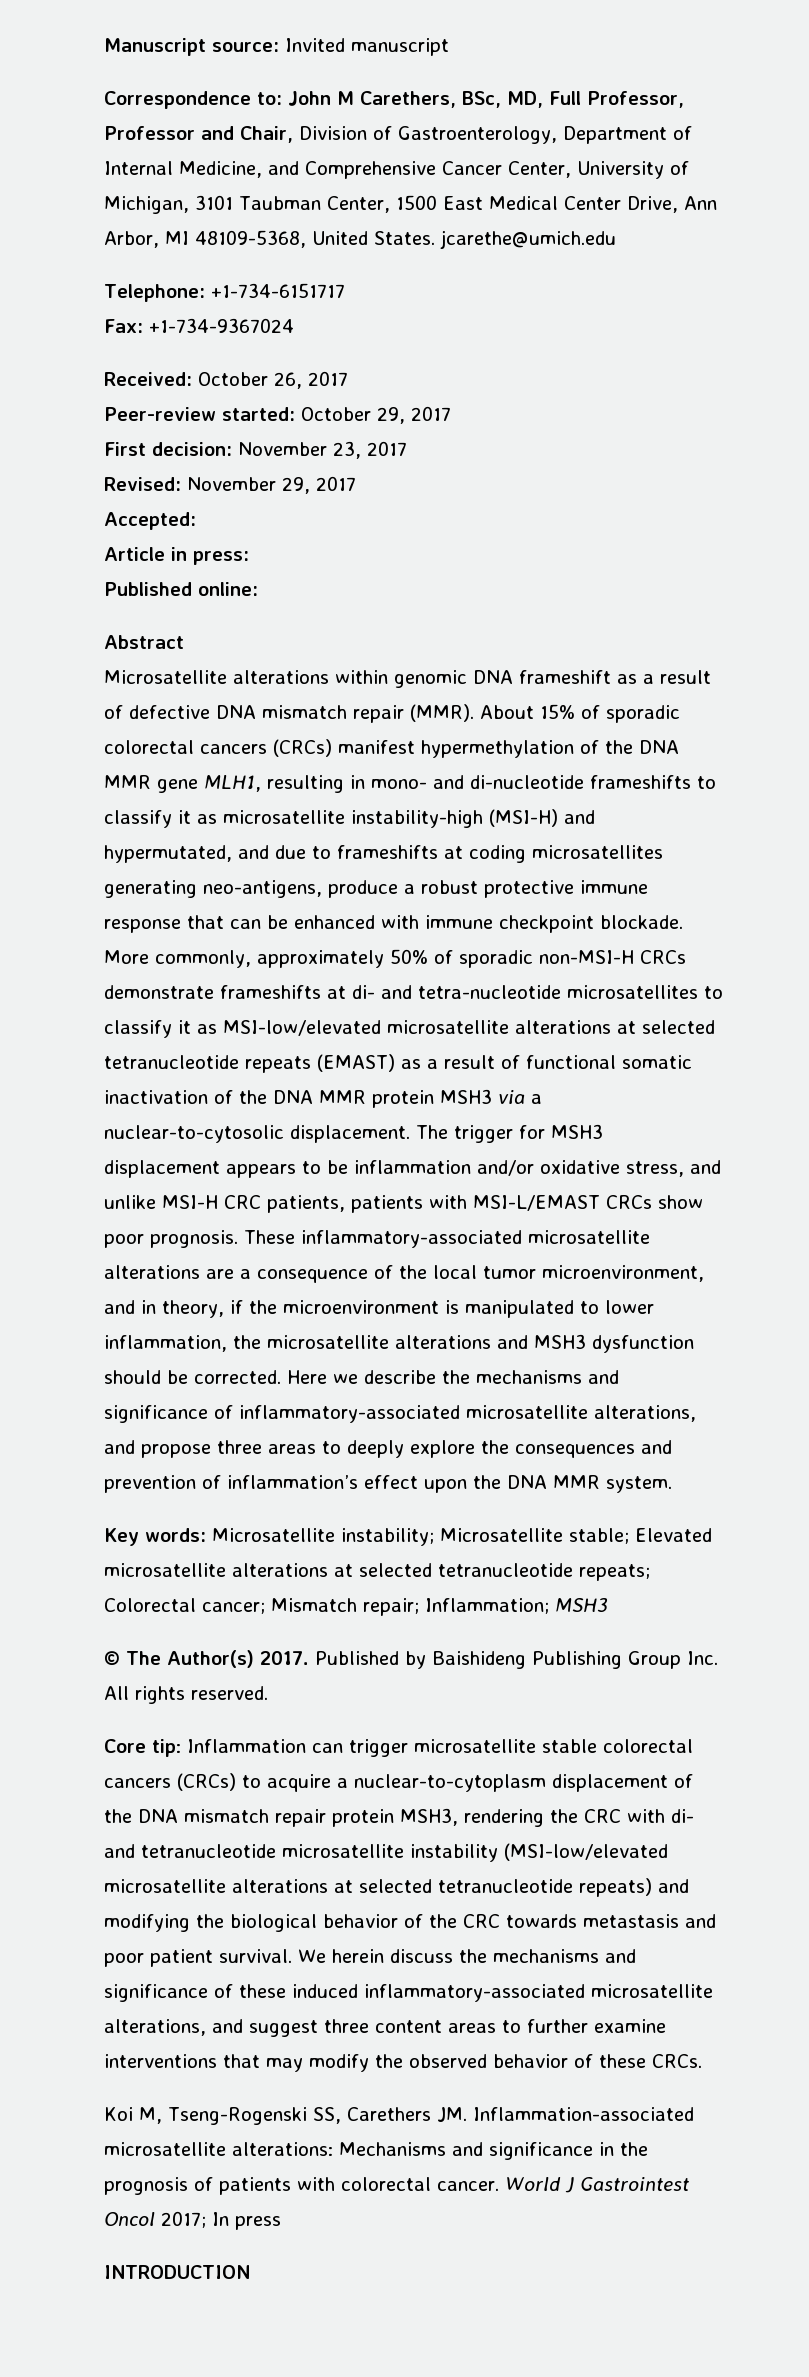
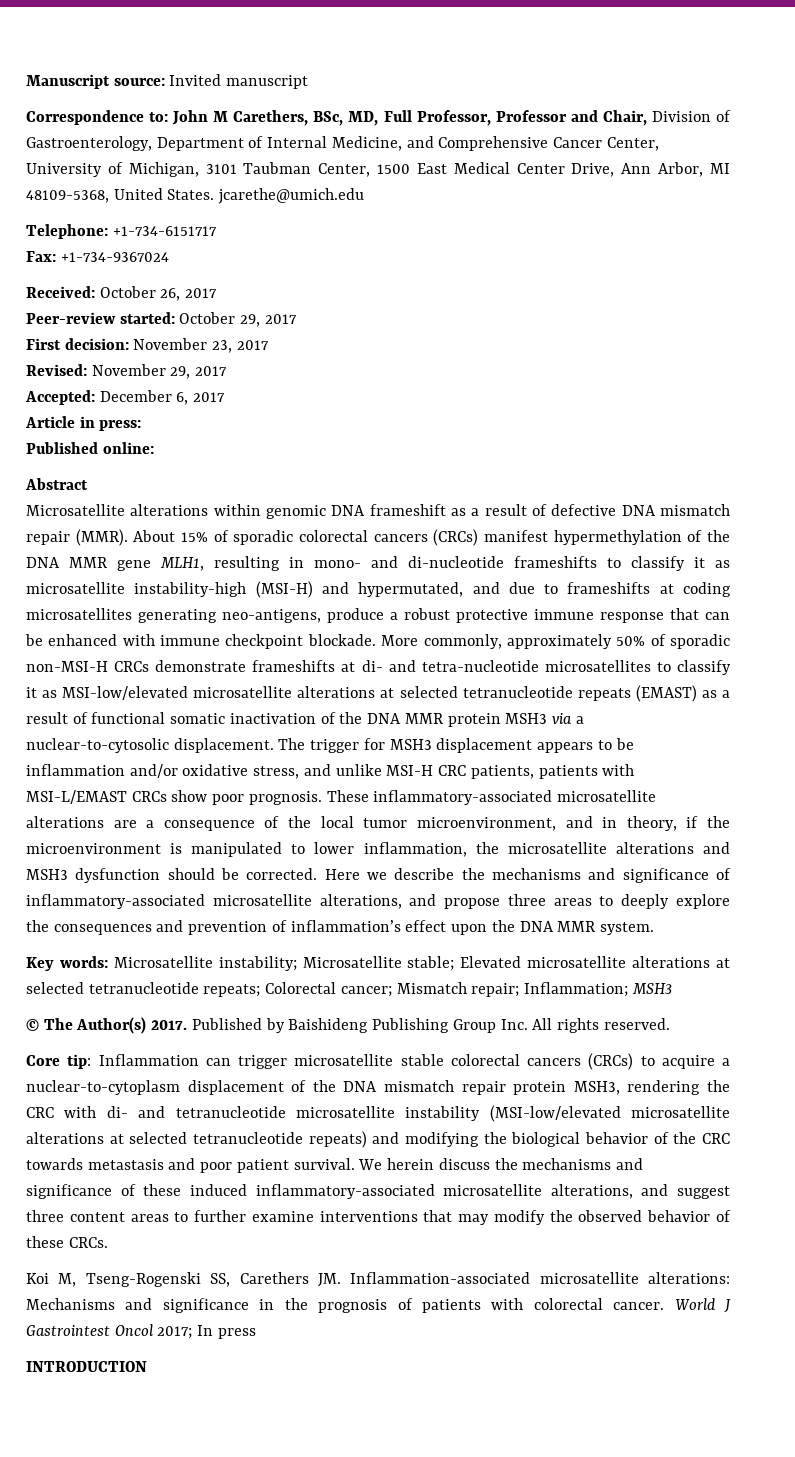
(196, 521) none -> [99,390,226,405] December 6, 2017

